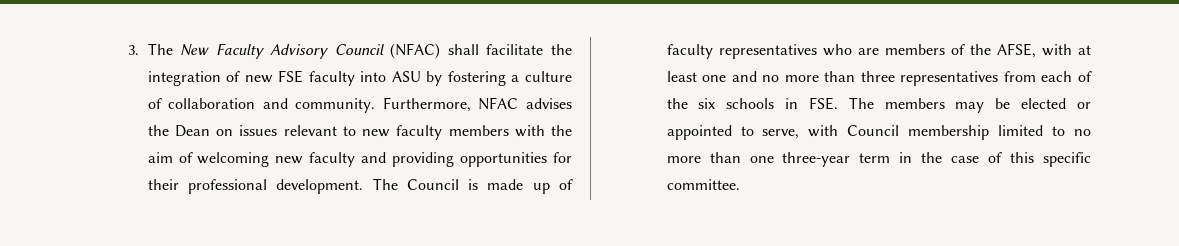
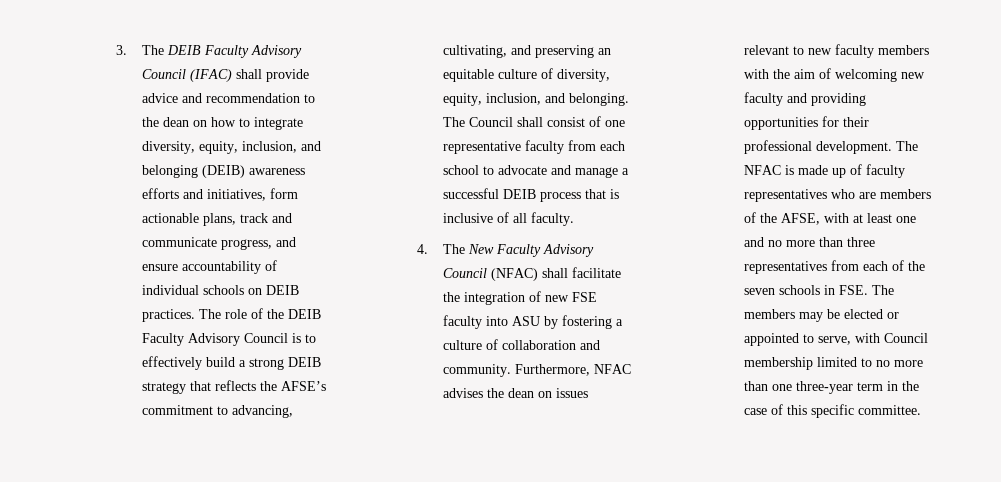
(173, 49) none -> [167,45,303,58] [142,69,310,82] [142,93,316,103] [142,117,304,130] [142,141,322,154] [142,165,306,178] [142,188,299,201] [142,213,293,226] [142,237,297,250] [142,260,278,274] [142,285,300,295] [142,308,322,322] [142,333,317,346] [142,356,322,370] [142,380,327,394] [142,405,294,418] [443,45,612,58] [443,68,611,82] [443,93,630,106] [443,116,626,127] [443,140,626,154] [443,165,630,178] [443,188,620,202] [443,212,575,226] [417,244,466,254] DEIB Faculty Advisory Council (IFAC) shall provide advice and recommendation to the dean on how to integrate diversity, equity, inclusion, and belonging (DEIB) awareness efforts and initiatives, form actionable plans, track and communicate progress, and ensure accountability of individual schools on DEIB practices. The role of the DEIB Faculty Advisory Council is to effectively build a strong DEIB strategy that reflects the AFSE’s commitment to advancing, cultivating, and preserving an equitable culture of diversity, equity, inclusion, and belonging. The Council shall consist of one representative faculty from each school to advocate and manage a successful DEIB process that is inclusive of all faculty. // 4. The
[174,125,210,137] Dean -> [508,388,535,398] dean
[406,179,459,190] Council -> [744,165,782,175] NFAC
[698,98,716,109] six -> [744,288,776,295] seven

